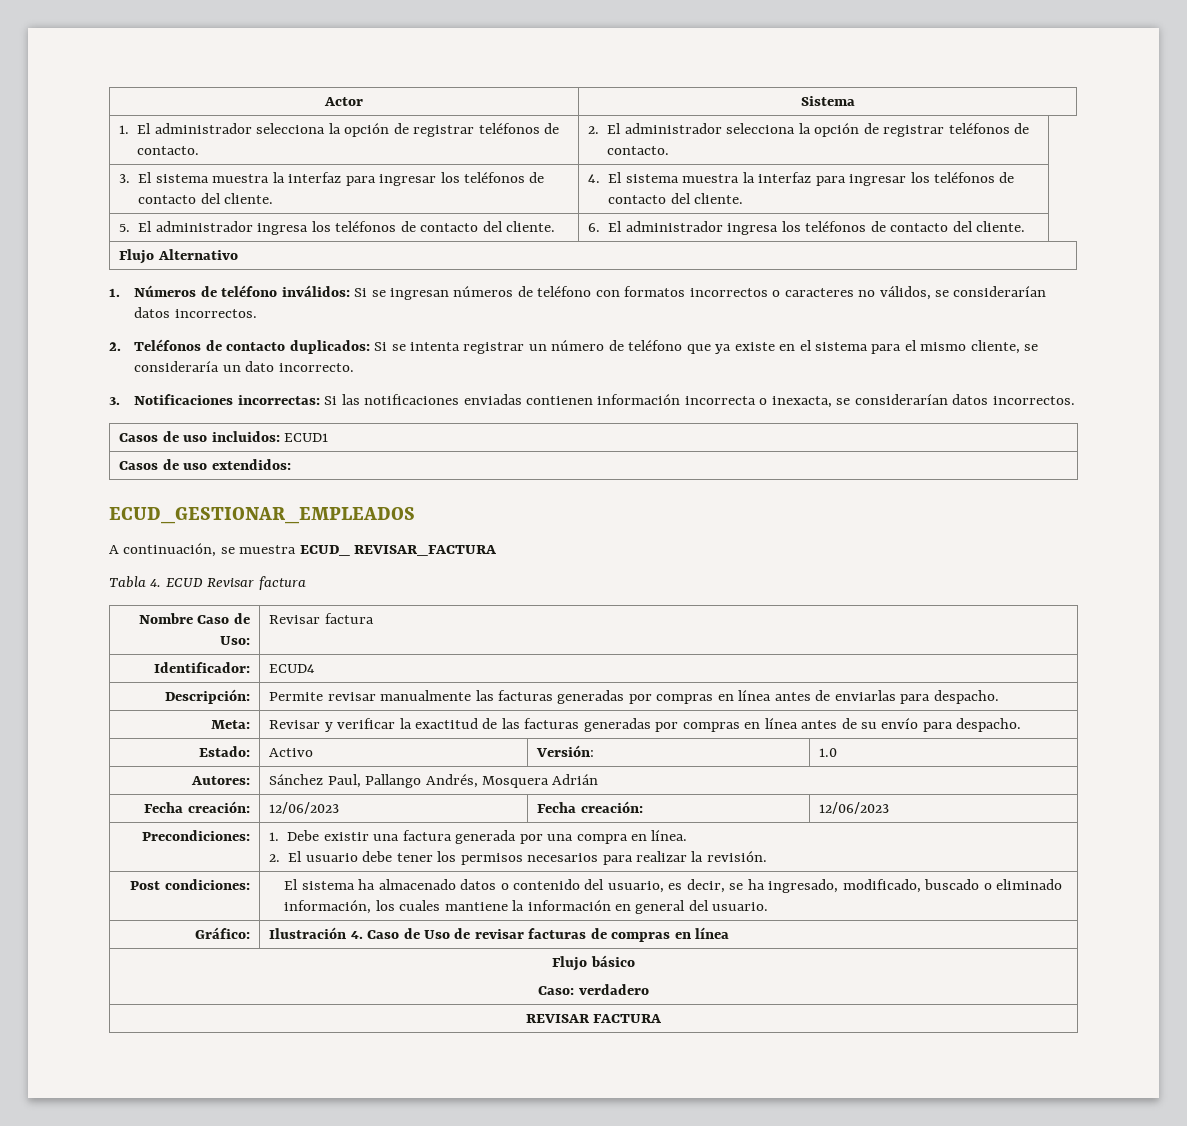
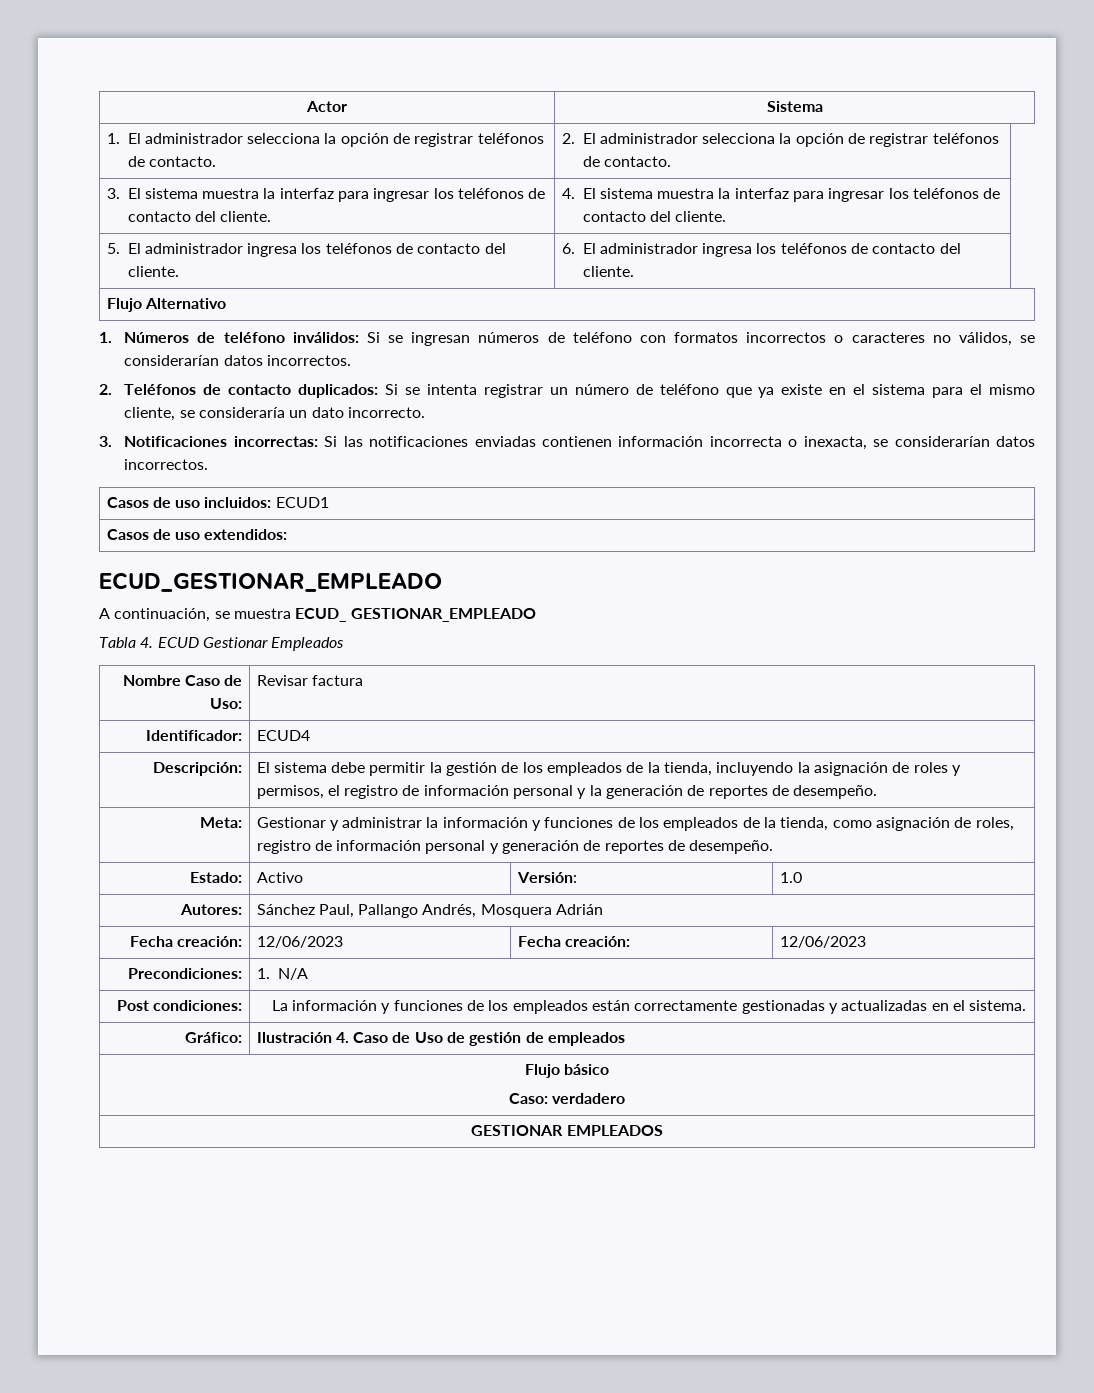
[109,507,415,524] ECUD_GESTIONAR_EMPLEADOS -> [99,572,442,592] ECUD_GESTIONAR_EMPLEADO
[354,545,497,556] REVISAR_FACTURA -> [350,608,536,622] GESTIONAR_EMPLEADO
[207,576,306,590] Revisar factura -> [202,637,345,651] Gestionar Empleados
[269,690,999,704] [210,720,250,729] [269,718,1022,732] Permite revisar manualmente las facturas generadas por compras en línea antes de enviarlas para despacho. // Meta: | Revisar y verificar la exactitud de las facturas generadas por compras en línea antes de su envío para despacho. -> [256,762,961,776] [256,785,878,799] [200,817,243,828] [256,817,1014,831] [256,840,774,854] El sistema debe permitir la gestión de los empleados de la tienda, incluyendo la asignación de roles y permisos, el registro de información personal y la generación de reportes de desempeño. // Meta: | Gestionar y administrar la información y funciones de los empleados de la tienda, como asignación de roles, registro de información personal y generación de reportes de desempeño.
[287,830,688,844] [269,851,767,865] [130,879,250,890] [284,879,1063,893] [284,900,769,914] Debe existir una factura generada por una compra en línea. // 2. El usuario debe tener los permisos necesarios para realizar la revisión. // Post condiciones: | El sistema ha almacenado datos o contenido del usuario, es decir, se ha ingresado, modificado, buscado o eliminado información, los cuales mantiene la información en general del usuario. -> [277,968,308,980] [117,1000,243,1011] [271,1000,1027,1014] N/A // Post condiciones: | La información y funciones de los empleados están correctamente gestionadas y actualizadas en el sistema.
[474,927,730,942] revisar facturas de compras en línea -> [469,1032,626,1046] gestión de empleados
[525,1014,662,1023] REVISAR FACTURA -> [471,1125,663,1136] GESTIONAR EMPLEADOS

